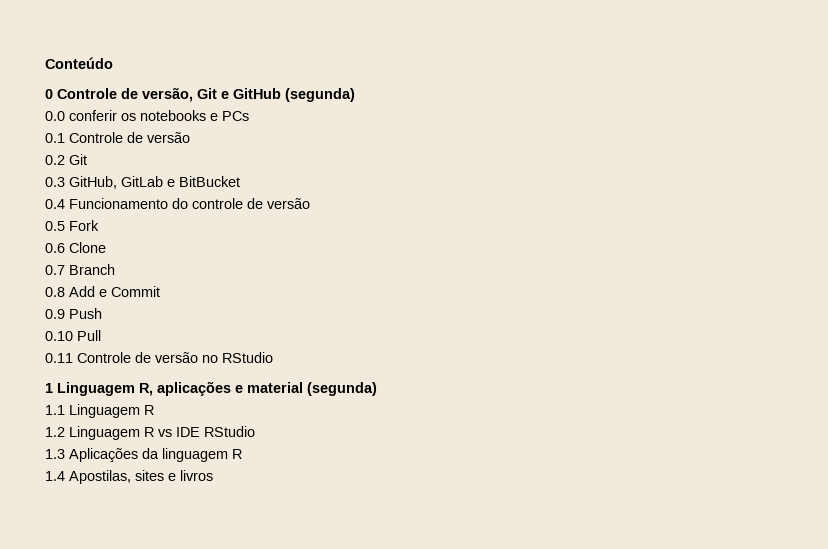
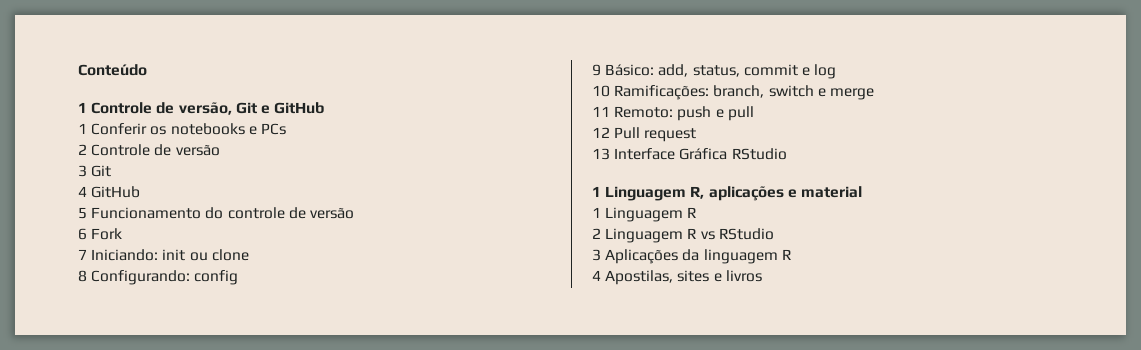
[45,89,53,99] 0 -> [78,102,87,113] 1
[285,88,355,102] [45,110,117,121] (segunda) // 0.0 conferir -> [78,123,148,135] // 1 Conferir
[45,133,65,143] 0.1 -> [78,144,87,155] 2
[45,155,65,165] 0.2 -> [78,165,87,177] 3
[45,176,240,189] [45,199,65,209] 0.3 GitHub, GitLab e BitBucket // 0.4 -> [78,186,141,198] [78,207,87,219] 4 GitHub // 5
[45,221,65,231] 0.5 -> [78,228,87,240] 6
[45,242,106,253] [45,264,115,275] [45,286,160,297] [45,308,102,319] [45,330,101,341] [45,352,218,363] 0.6 Clone // 0.7 Branch // 0.8 Add e Commit // 0.9 Push // 0.10 Pull // 0.11 Controle de versão no -> [78,249,249,261] [78,270,239,285] [592,64,837,79] [592,85,874,100] [592,106,754,121] [592,127,697,142] [592,148,728,160] 7 Iniciando: init ou clone // 8 Configurando: config // 9 Básico: add, status, commit e log // 10 Ramificações: branch, switch e merge // 11 Remoto: push e pull // 12 Pull request // 13 Interface Gráfica
[307,382,377,396] [45,405,65,415] (segunda) // 1.1 -> [592,207,601,218] // 1
[45,427,65,437] 1.2 -> [592,228,601,239] 2
[176,426,255,437] [45,449,65,459] IDE RStudio // 1.3 -> [718,228,774,240] [592,249,601,261] RStudio // 3
[45,471,65,481] 1.4 -> [592,270,601,281] 4

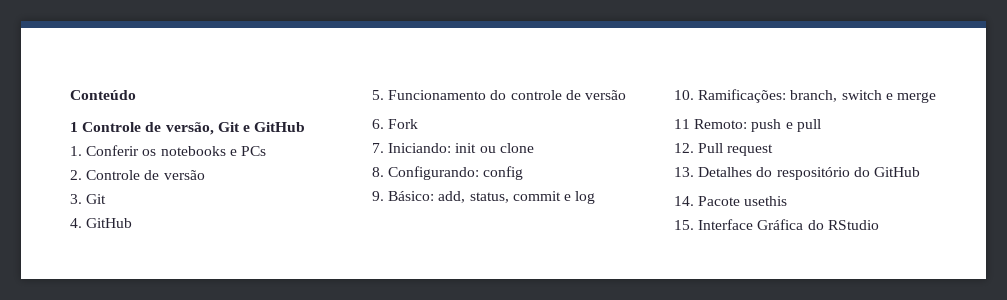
[78,123,87,134] 1 -> [70,146,82,156] 1.
[78,144,87,155] 2 -> [70,170,82,180] 2.
[78,165,87,177] 3 -> [70,194,82,204] 3.
[78,186,141,198] [78,207,87,219] 4 GitHub // 5 -> [70,218,133,228] [372,90,384,100] 4. GitHub // 5.
[78,228,87,240] 6 -> [372,119,384,129] 6.
[78,249,87,260] 7 -> [372,143,384,153] 7.
[78,270,87,282] 8 -> [372,167,384,177] 8.
[592,64,601,76] 9 -> [372,191,384,201] 9.
[592,85,610,97] 10 -> [674,90,694,100] 10.
[592,127,610,138] 12 -> [674,143,694,153] 12.
[592,148,610,160] 13 -> [674,167,920,180] [674,196,788,206] [674,220,694,230] 13. Detalhes do respositório do GitHub // 14. Pacote usethis // 15.
[731,148,787,160] [592,186,862,201] [592,207,697,222] [592,228,774,243] [592,249,791,264] [592,270,762,285] RStudio // 1 Linguagem R, aplicações e material // 1 Linguagem R // 2 Linguagem R vs RStudio // 3 Aplicações da linguagem R // 4 Apostilas, sites e livros -> [807,220,879,230] do RStudio

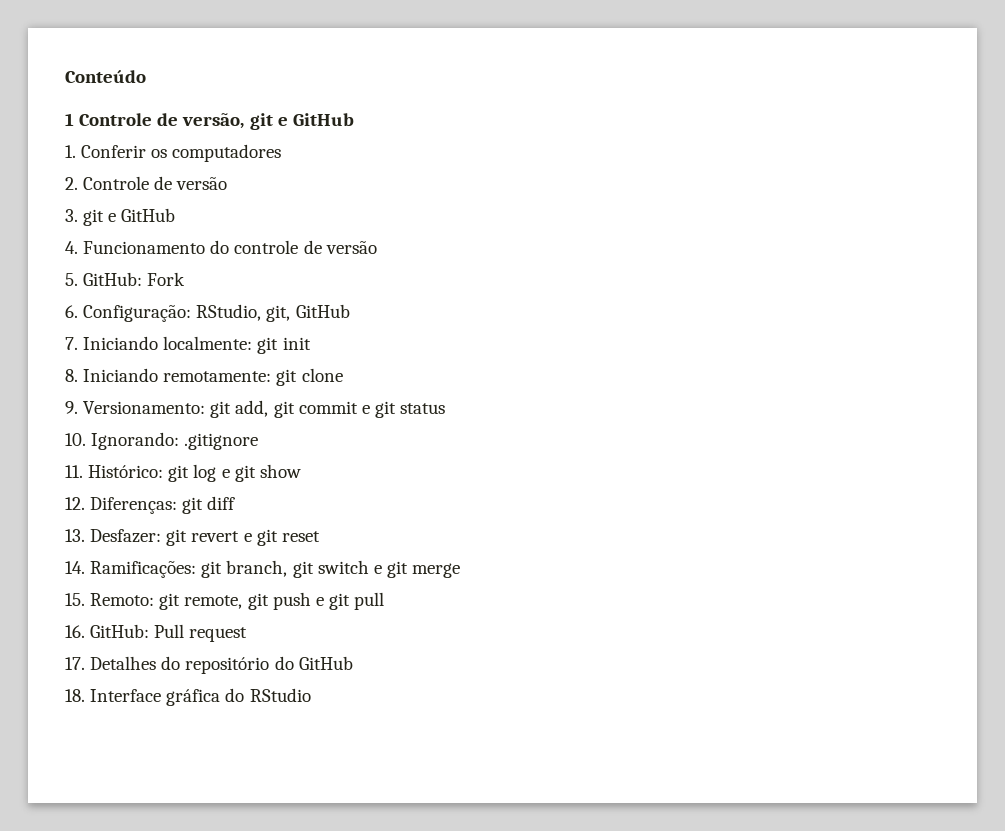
[217,122,240,132] Git -> [249,113,273,130] git
[160,146,266,156] notebooks e PCs -> [172,144,282,162] computadores
[86,194,107,204] Git -> [83,208,176,226] git e GitHub
[86,218,133,228] [372,90,384,100] GitHub // 5. -> (78, 247) none
[372,119,384,129] 6. -> [65,272,143,286] 5. GitHub:
[372,143,534,153] [372,166,524,180] [372,191,596,204] [674,89,838,103] 7. Iniciando: init ou clone // 8. Configurando: config // 9. Básico: add, status, commit e log // 10. Ramificações: branch, -> [65,304,350,322] [65,336,311,354] [65,368,343,386] [65,400,446,418] [65,432,259,450] [65,464,301,482] [65,496,236,514] [65,529,320,546] [65,560,314,578] 6. Configuração: RStudio, git, GitHub // 7. Iniciando localmente: git init // 8. Iniciando remotamente: git clone // 9. Versionamento: git add, git commit e git status // 10. Ignorando: .gitignore // 11. Histórico: git log e git show // 12. Diferenças: git diff // 13. Desfazer: git revert e git reset // 14. Ramificações: git branch, git
(893, 96) none -> [386,561,408,578] git
[674,119,748,129] 11 Remoto: -> [65,593,269,610] 15. Remoto: git remote, git
(793, 125) none -> [328,593,350,610] git
[674,143,694,153] 12. -> [65,624,150,638] 16. GitHub:
[674,167,694,177] 13. -> [65,657,85,670] 17.
[776,167,850,180] respositório -> [185,657,270,674] repositório
[674,196,788,206] [674,219,804,230] 14. Pacote usethis // 15. Interface Gráfica -> [65,689,221,706] 18. Interface gráfica

